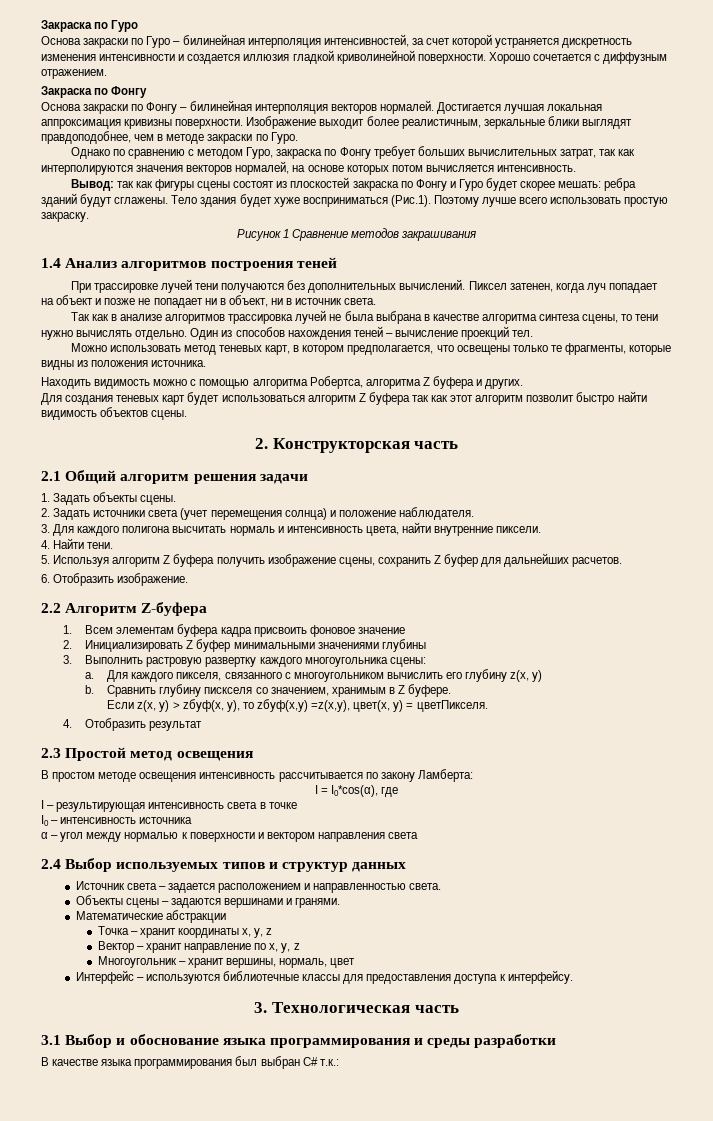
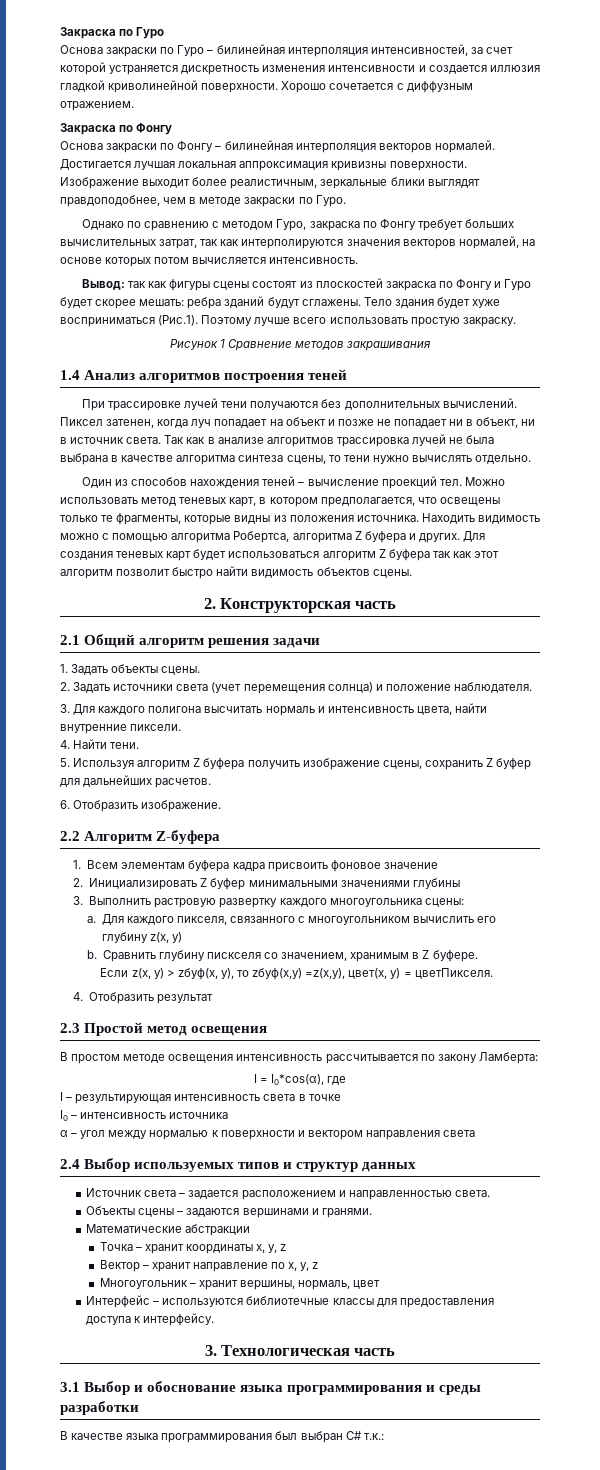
(377, 301) // -> (162, 440) none
(188, 335) none -> (532, 459) //
(534, 333) // -> (462, 482) none
(207, 363) // -> (419, 518) none
(524, 384) // -> (460, 538) none

